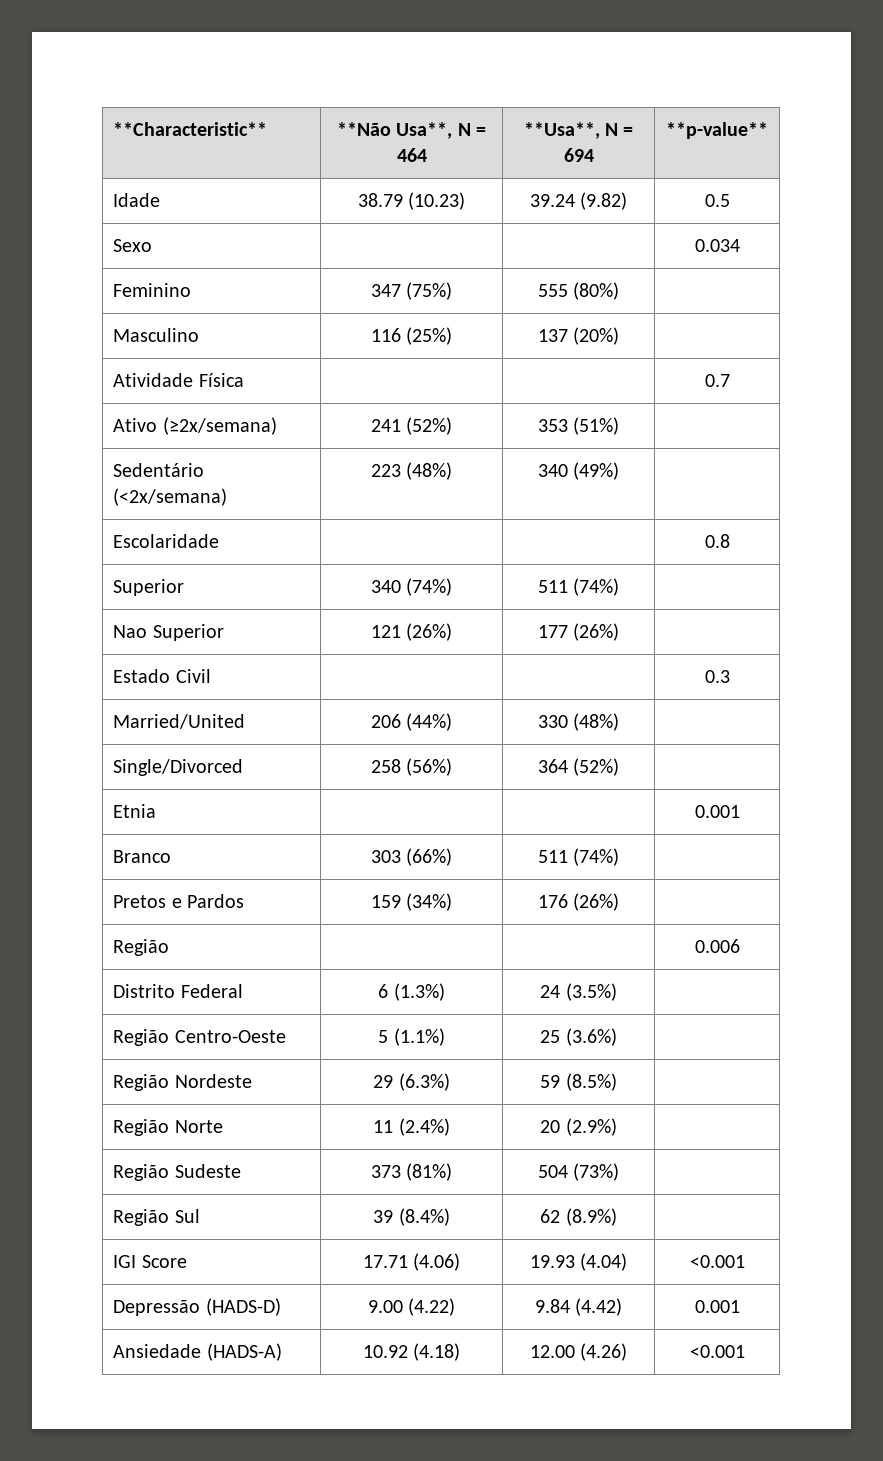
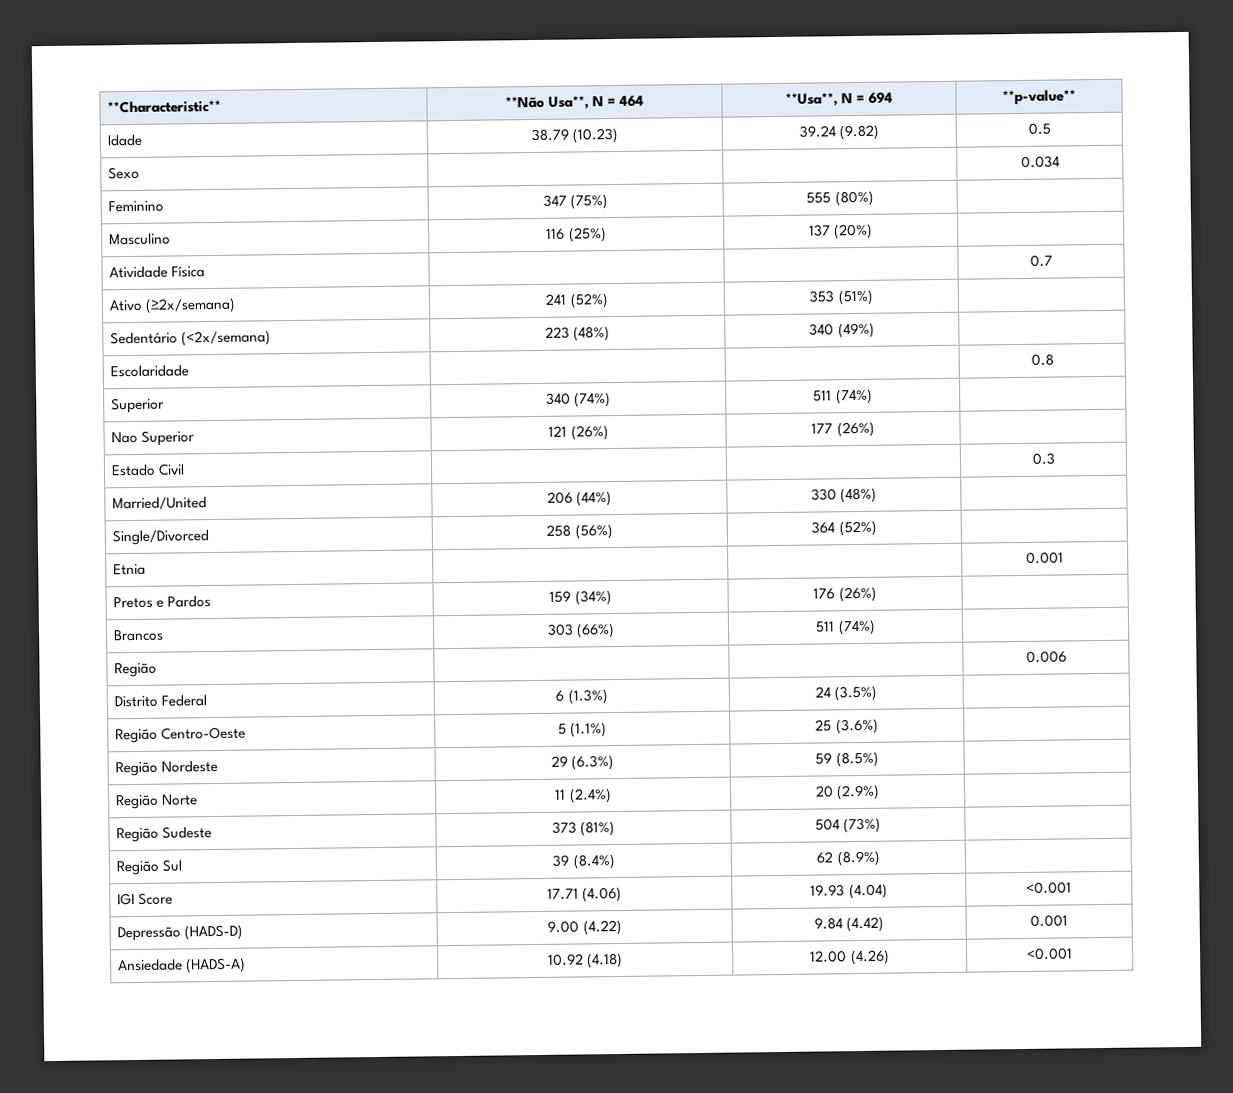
[113,850,172,863] [370,848,453,866] [537,848,620,866] // Branco | 303 (66%) | 511 (74%) | -> (1064, 557) none
(620, 902) none -> [112,629,164,642] [546,623,616,639] [815,619,876,636] // Brancos | 303 (66%) | 511 (74%) |

